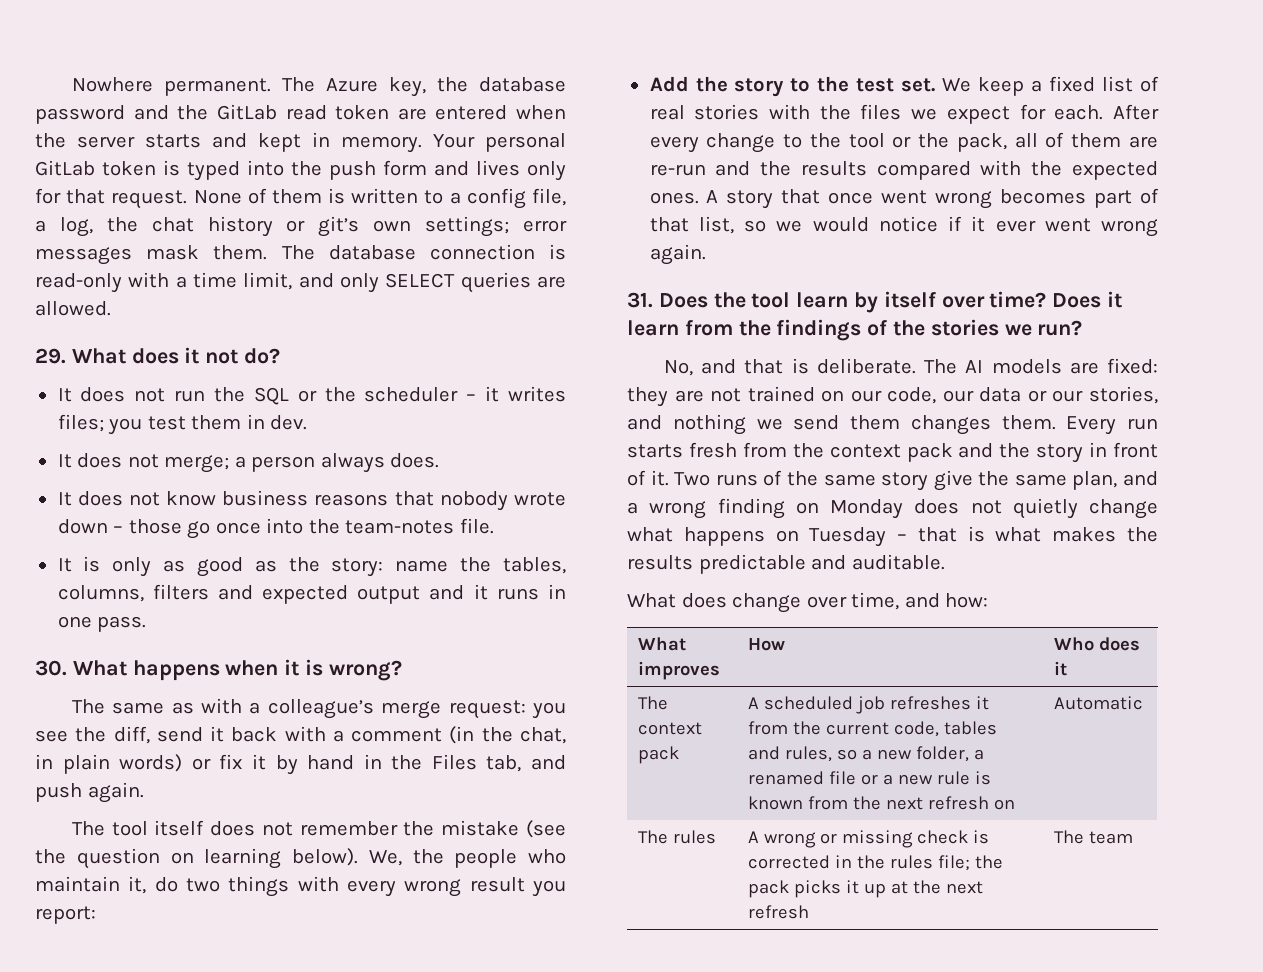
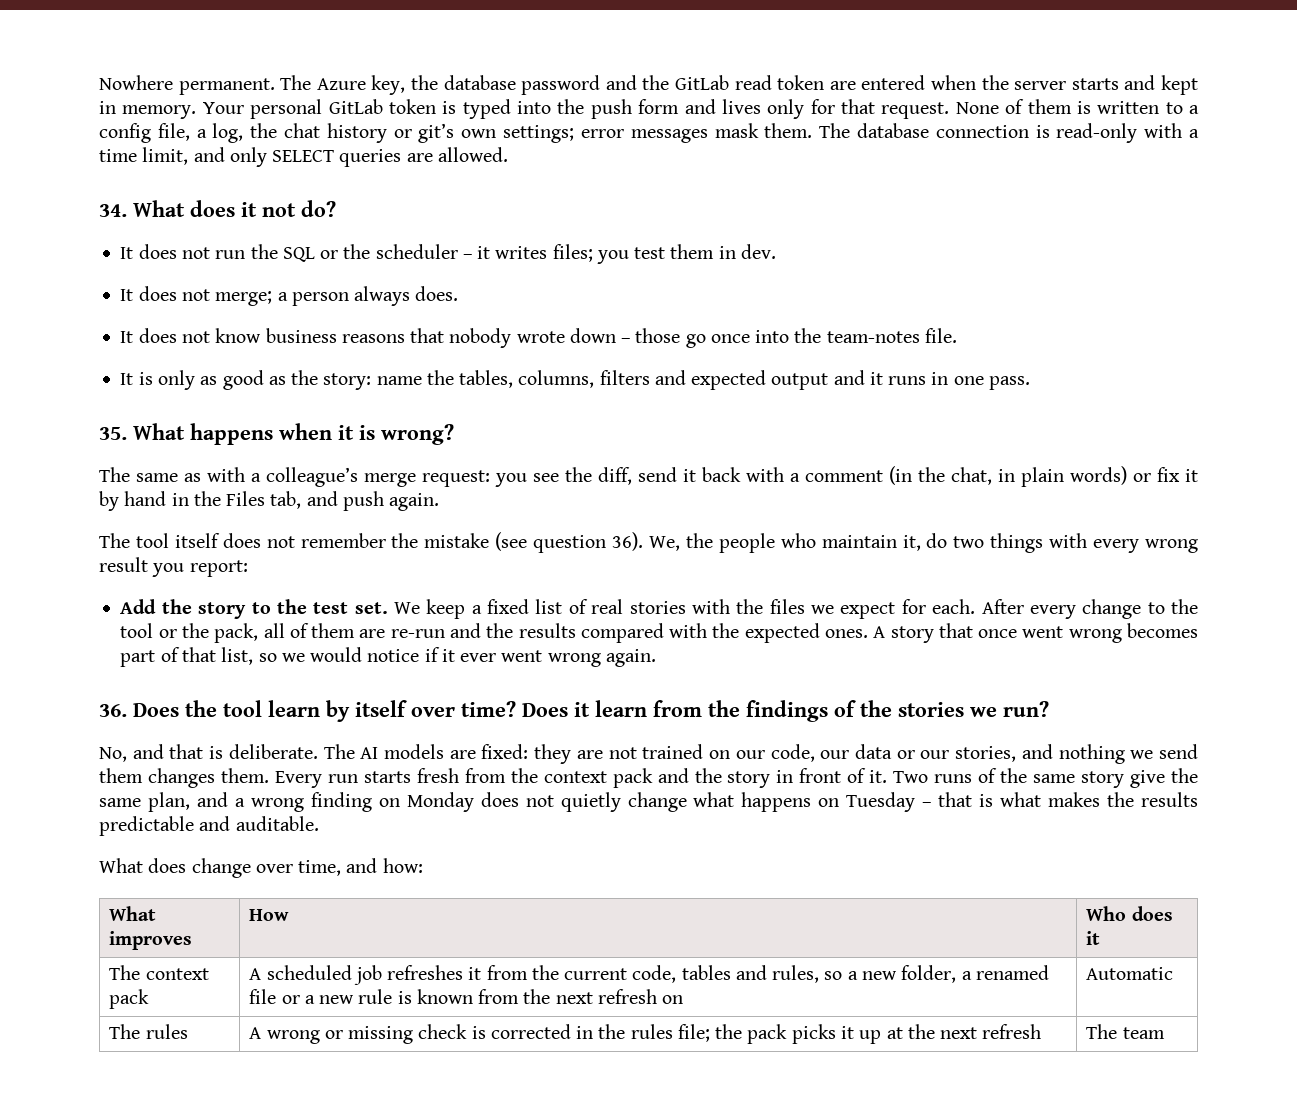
[35,348,66,364] 29. -> [99,204,127,217] 34.
[35,660,67,676] 30. -> [99,427,127,440] 35.
[35,848,358,869] the question on learning below). -> [533,532,644,553] question 36).
[627,292,653,308] 31. -> [99,704,127,717] 36.

